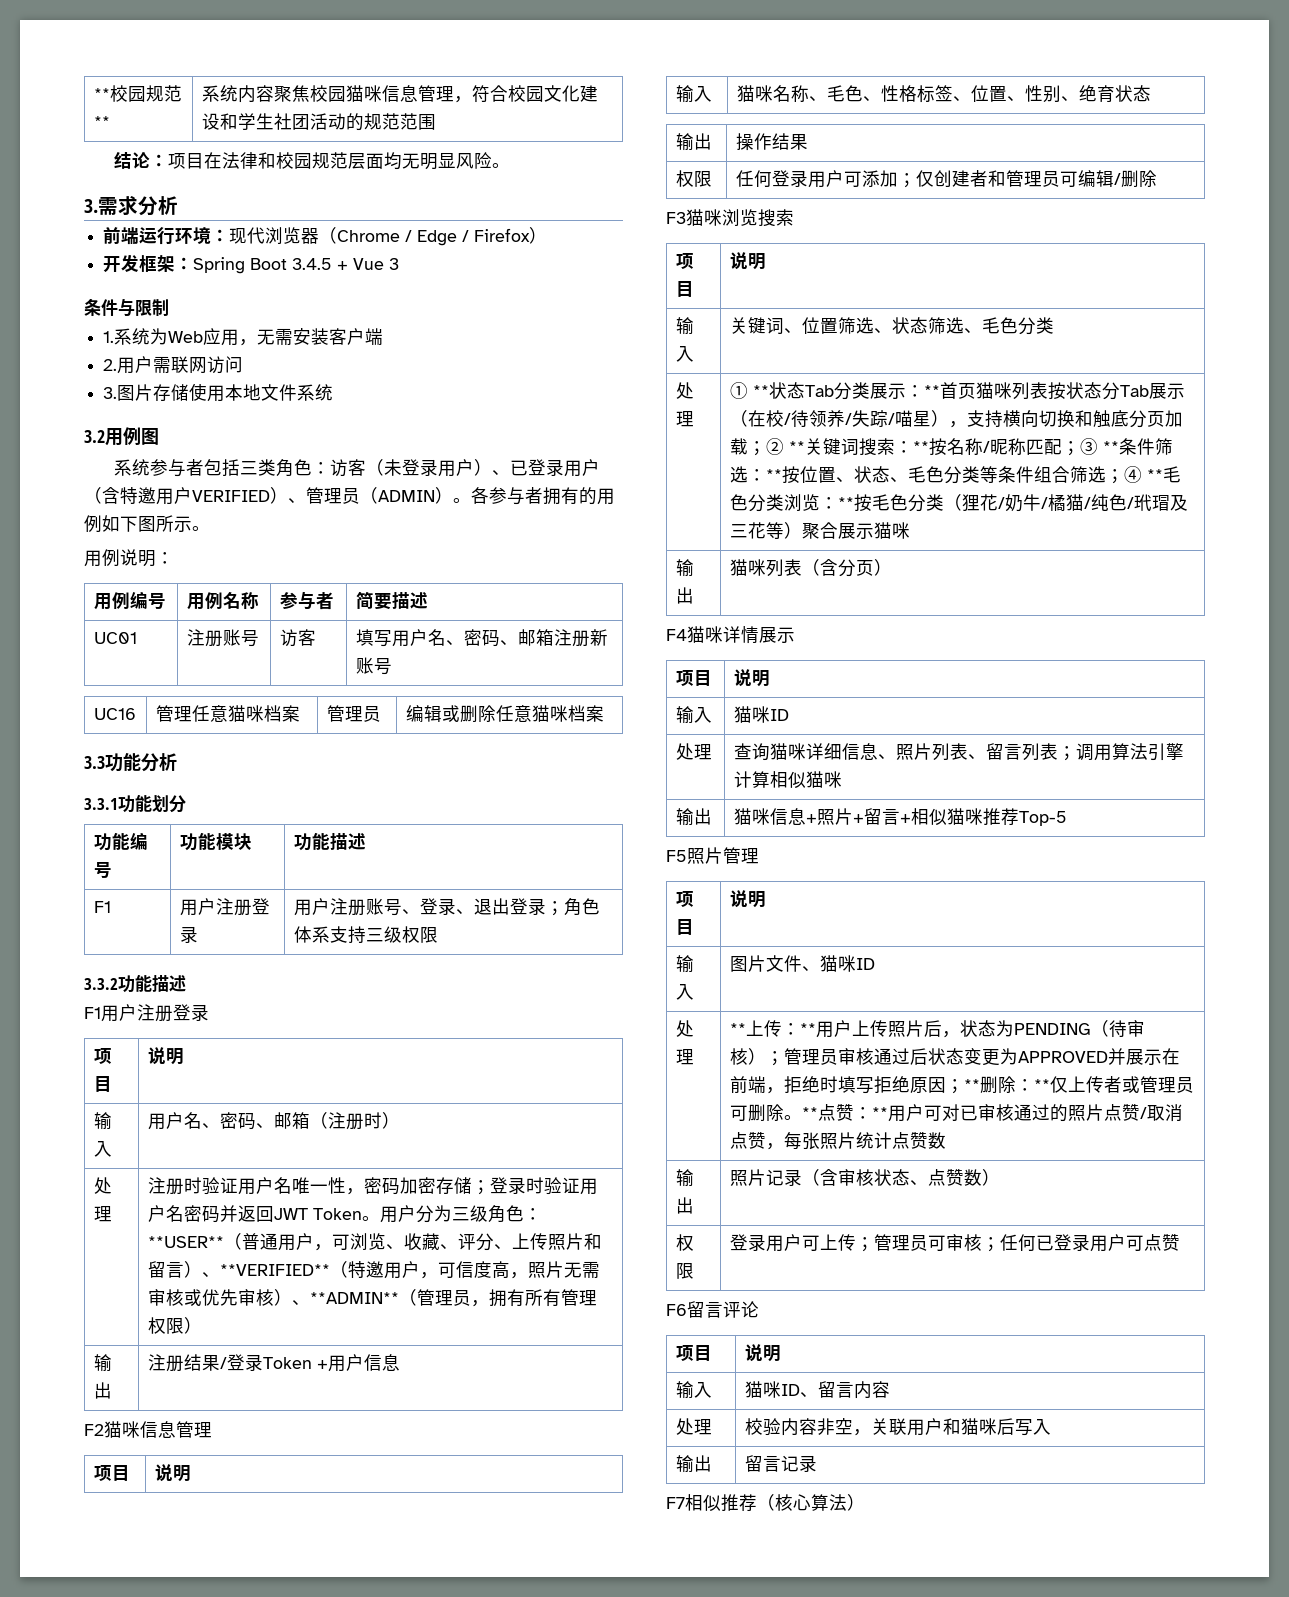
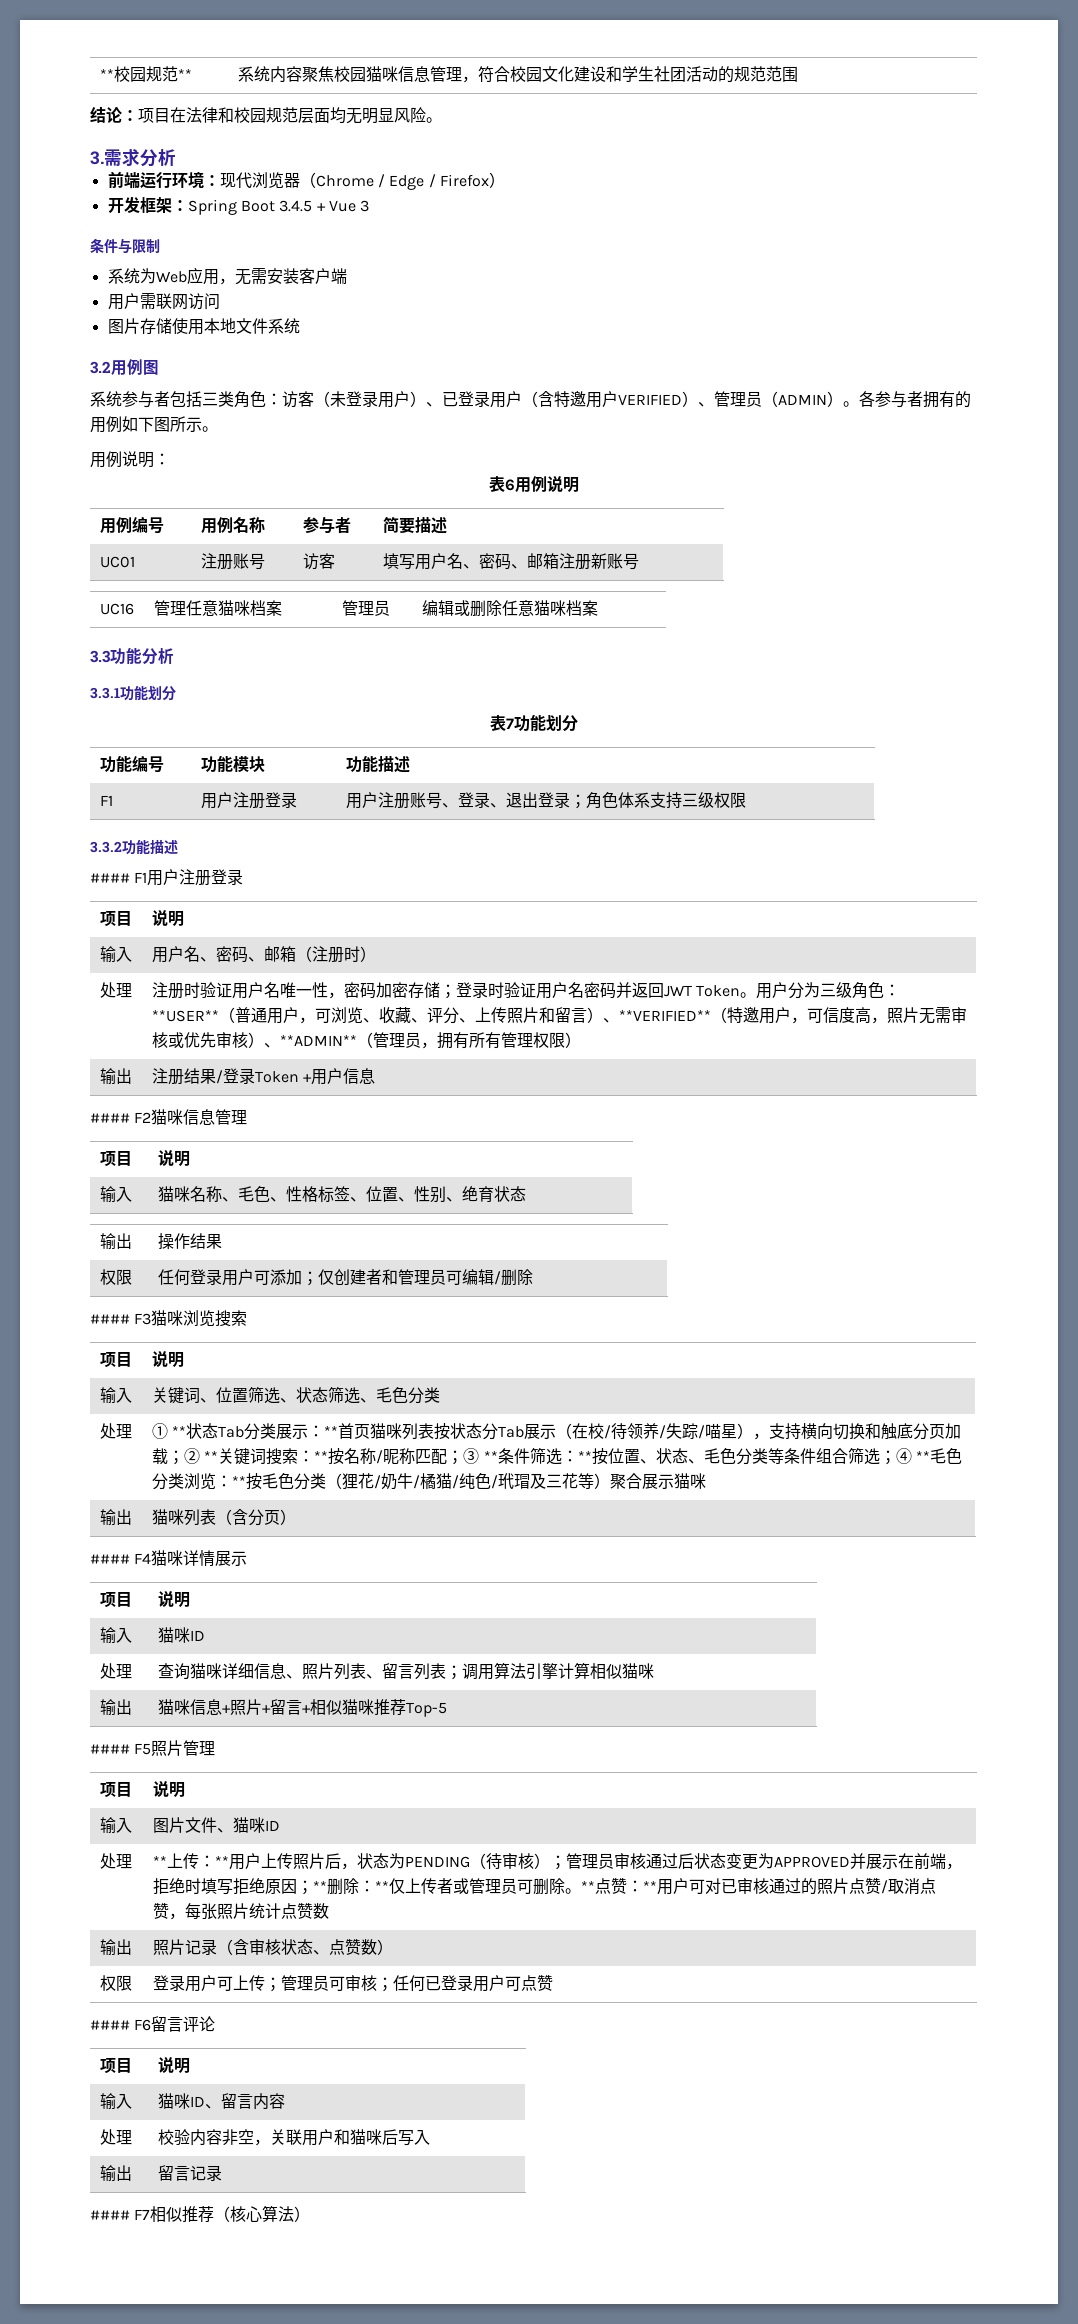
[103,331,115,343] 1. -> (160, 246) none
[103,359,118,371] 2. -> (347, 276) none
[103,387,118,399] 3. -> (220, 301) none
(174, 558) none -> [488,476,579,493] // 表6用例说明
(186, 804) none -> [489,714,578,732] // 表7功能划分
(186, 983) none -> [90,873,130,883] ####
(400, 1362) none -> [90,1113,130,1123] ####
(1157, 178) none -> [90,1314,130,1324] ####
(892, 567) none -> [90,1554,130,1564] ####
(1067, 818) none -> [90,1744,130,1754] ####
(1180, 1242) none -> [90,2020,130,2030] ####
(817, 1463) none -> [90,2210,130,2220] ####

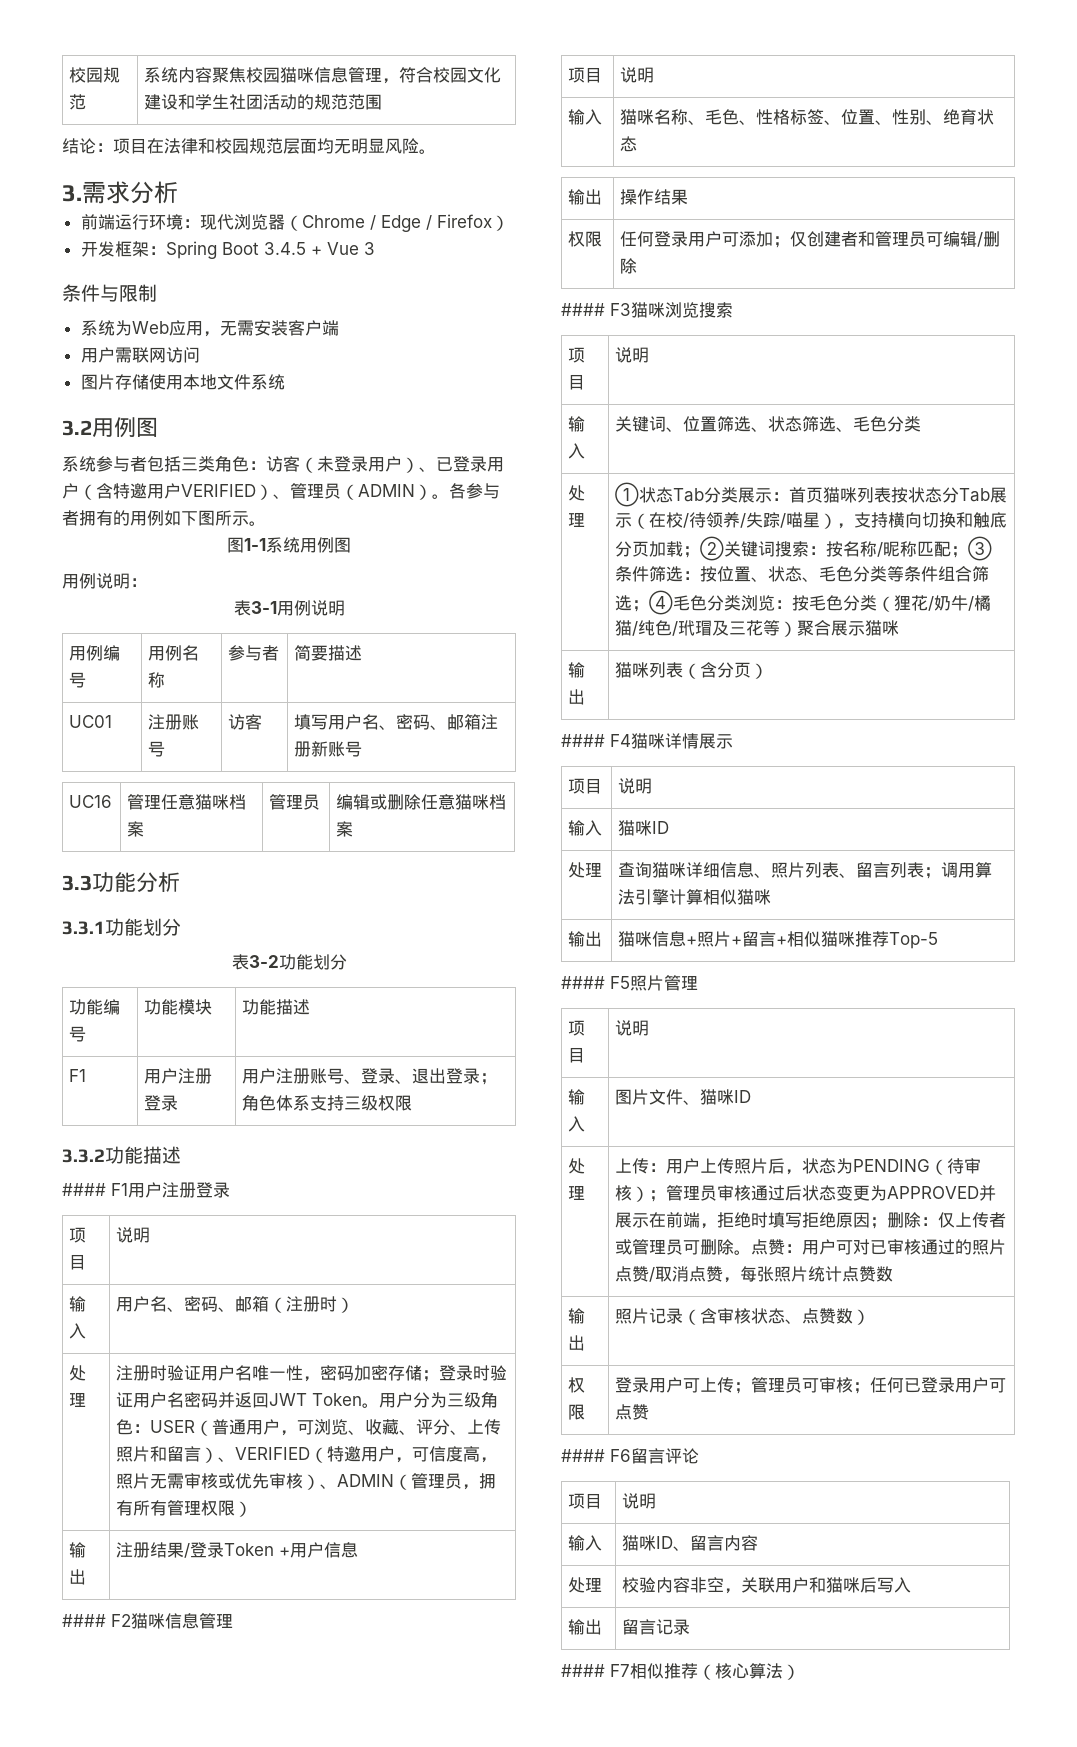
[99,66,192,82] **校园规范** -> [69,67,121,83] [69,94,87,110] 校园规范
(218, 429) none -> [227,537,351,553] // 图1-1系统用例图
[504,479,515,491] 6 -> [250,601,277,614] 3-1
[505,718,514,729] 7 -> [248,955,279,968] 3-2
[151,1010,219,1022] **USER** -> [150,1420,196,1433] USER
[618,1010,711,1021] **VERIFIED** -> [235,1447,311,1460] VERIFIED
[279,1035,357,1046] **ADMIN** -> [337,1474,395,1487] ADMIN
[172,1426,187,1437] ** -> (640, 494) none
[324,1426,339,1437] ** -> (790, 496) none
[204,1451,219,1462] ** -> (725, 548) none
[314,1451,329,1462] ** -> (827, 550) none
[483,1451,498,1462] ** -> (993, 548) none
[577,1451,592,1462] ** -> (701, 575) none
[915,1451,930,1462] ** -> (674, 602) none
[231,1476,246,1487] ** -> (793, 604) none
[152,1853,229,1869] **上传：** -> [615,1158,667,1174] 上传：
[312,1878,389,1895] **删除：** -> [887,1212,939,1228] 删除：
[580,1878,657,1894] **点赞：** -> [751,1239,803,1255] 点赞：

